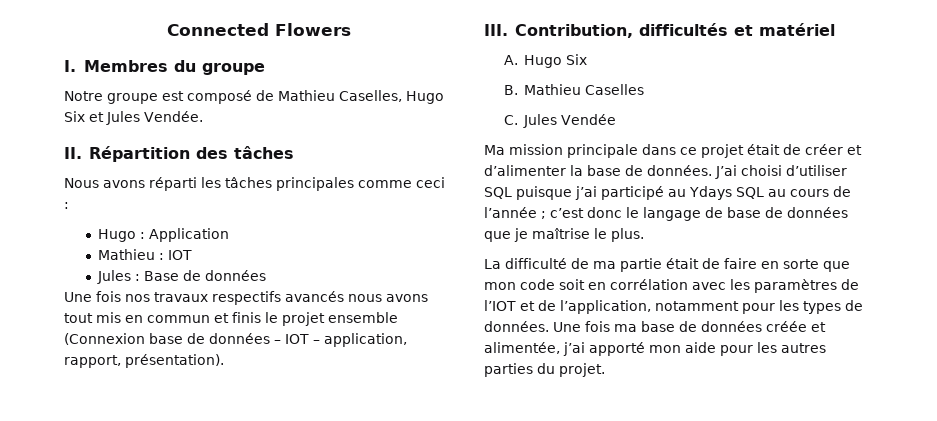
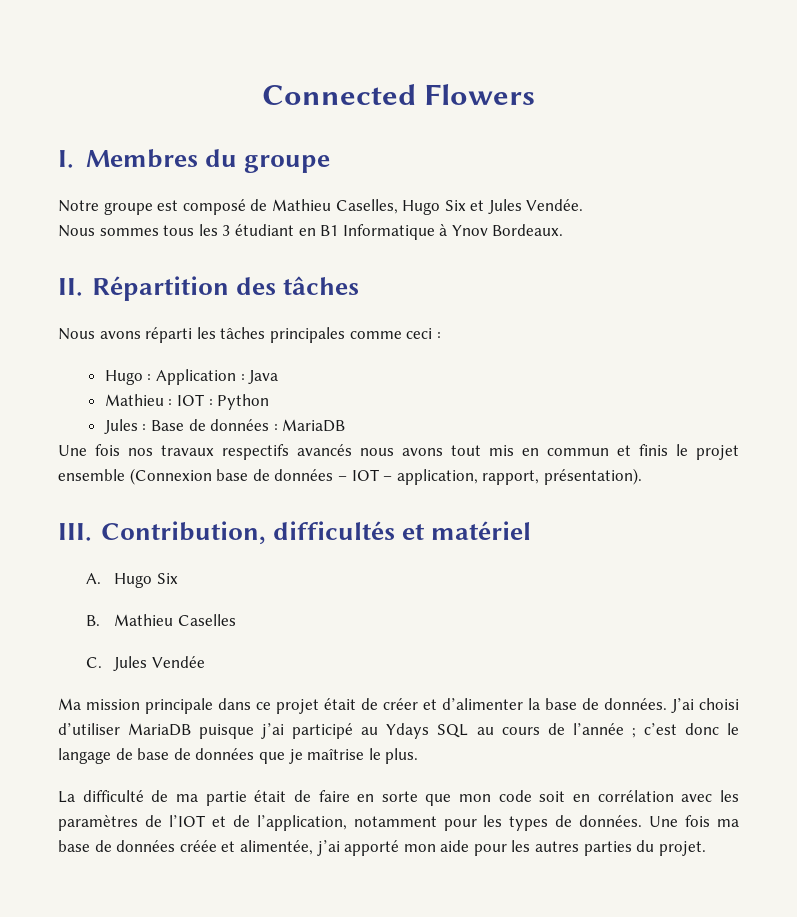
(203, 116) none -> [58,224,564,240] // Nous sommes tous les 3 étudiant en B1 Informatique à Ynov Bordeaux.
(230, 235) none -> [240,370,279,384] : Java
(193, 255) none -> [208,394,270,410] : Python
(267, 275) none -> [273,419,346,432] : MariaDB
[484,187,512,199] SQL -> [128,723,192,736] MariaDB

